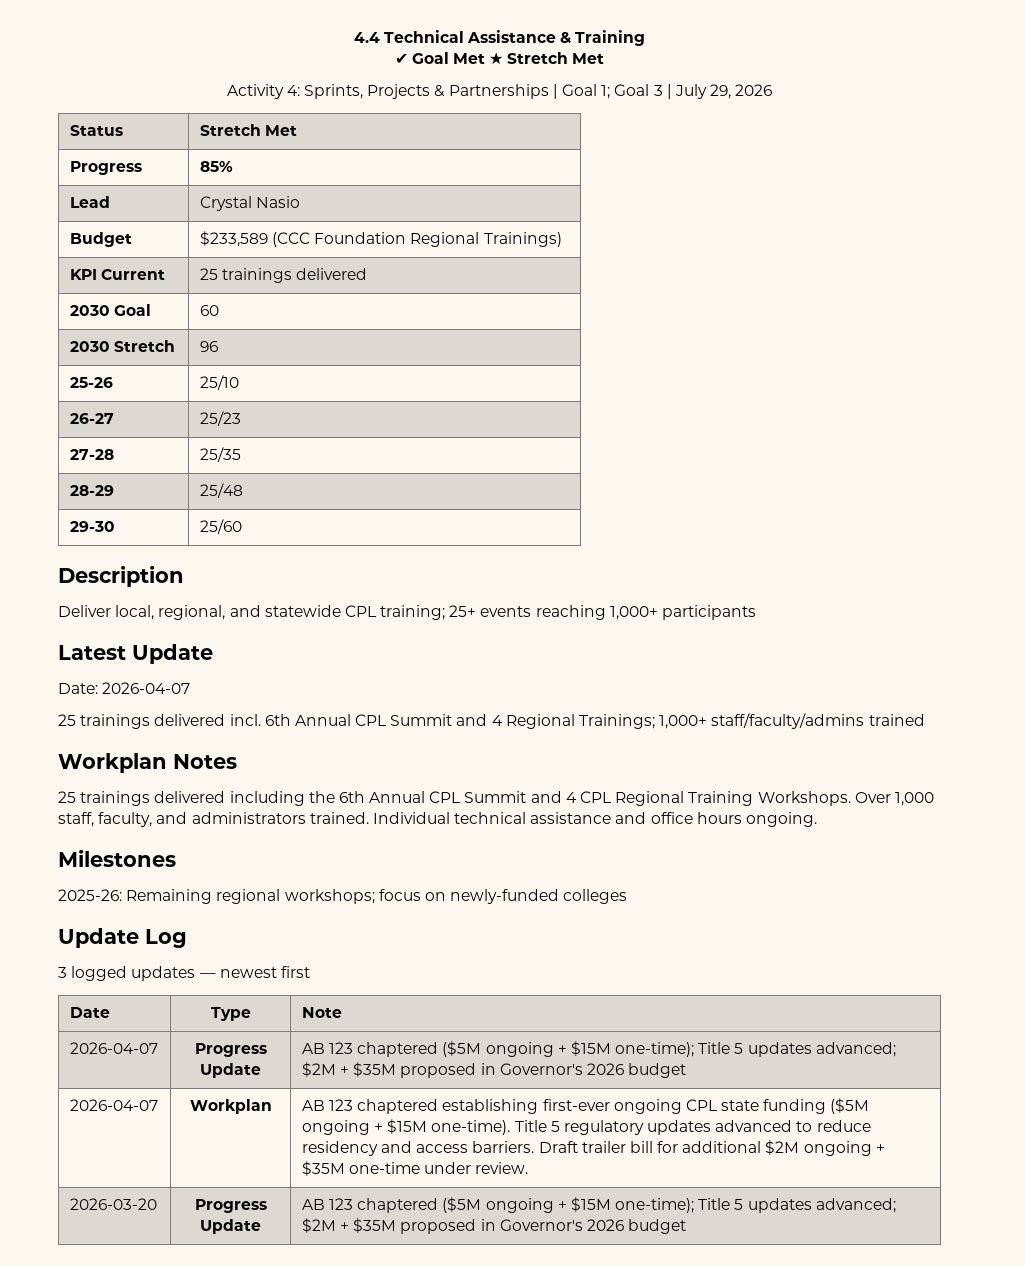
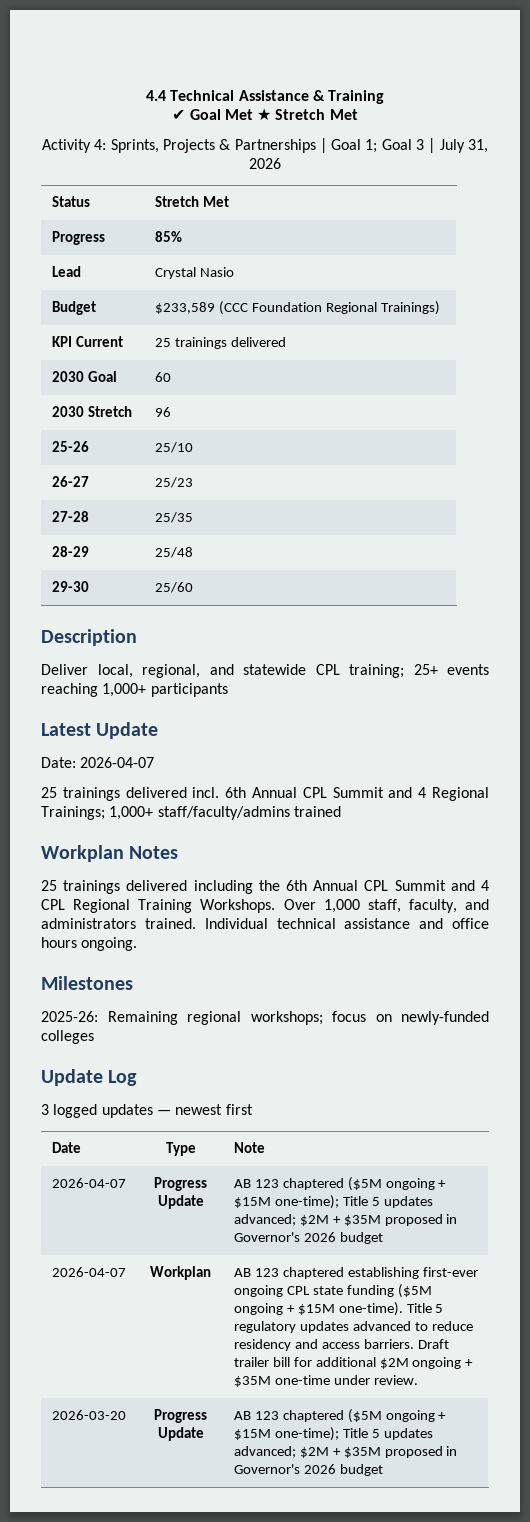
[710,84,732,99] 29, -> [468,139,489,153] 31,

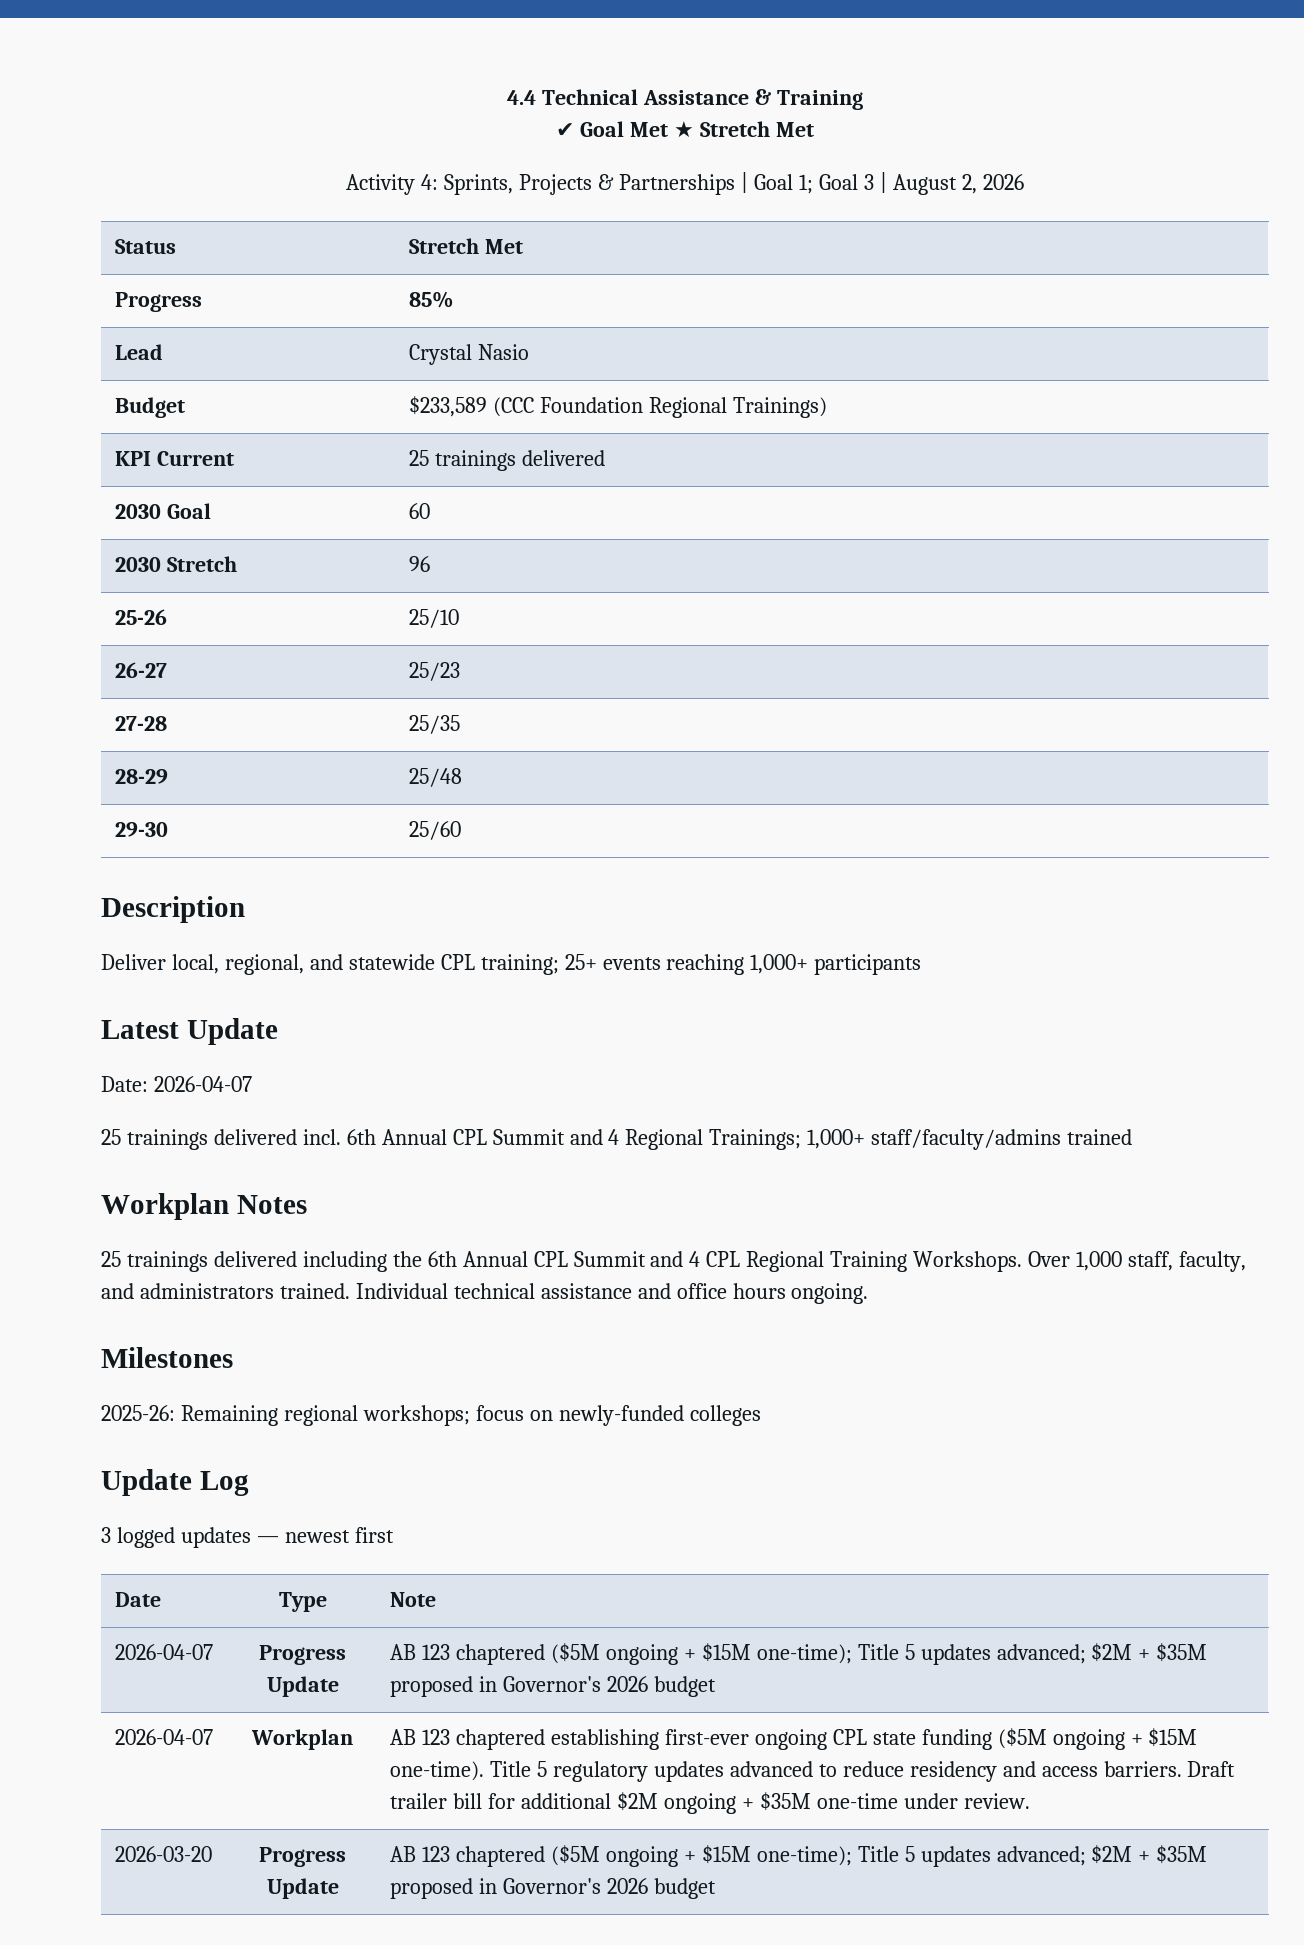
[439,139,489,153] July 31, -> [892,174,977,195] August 2,

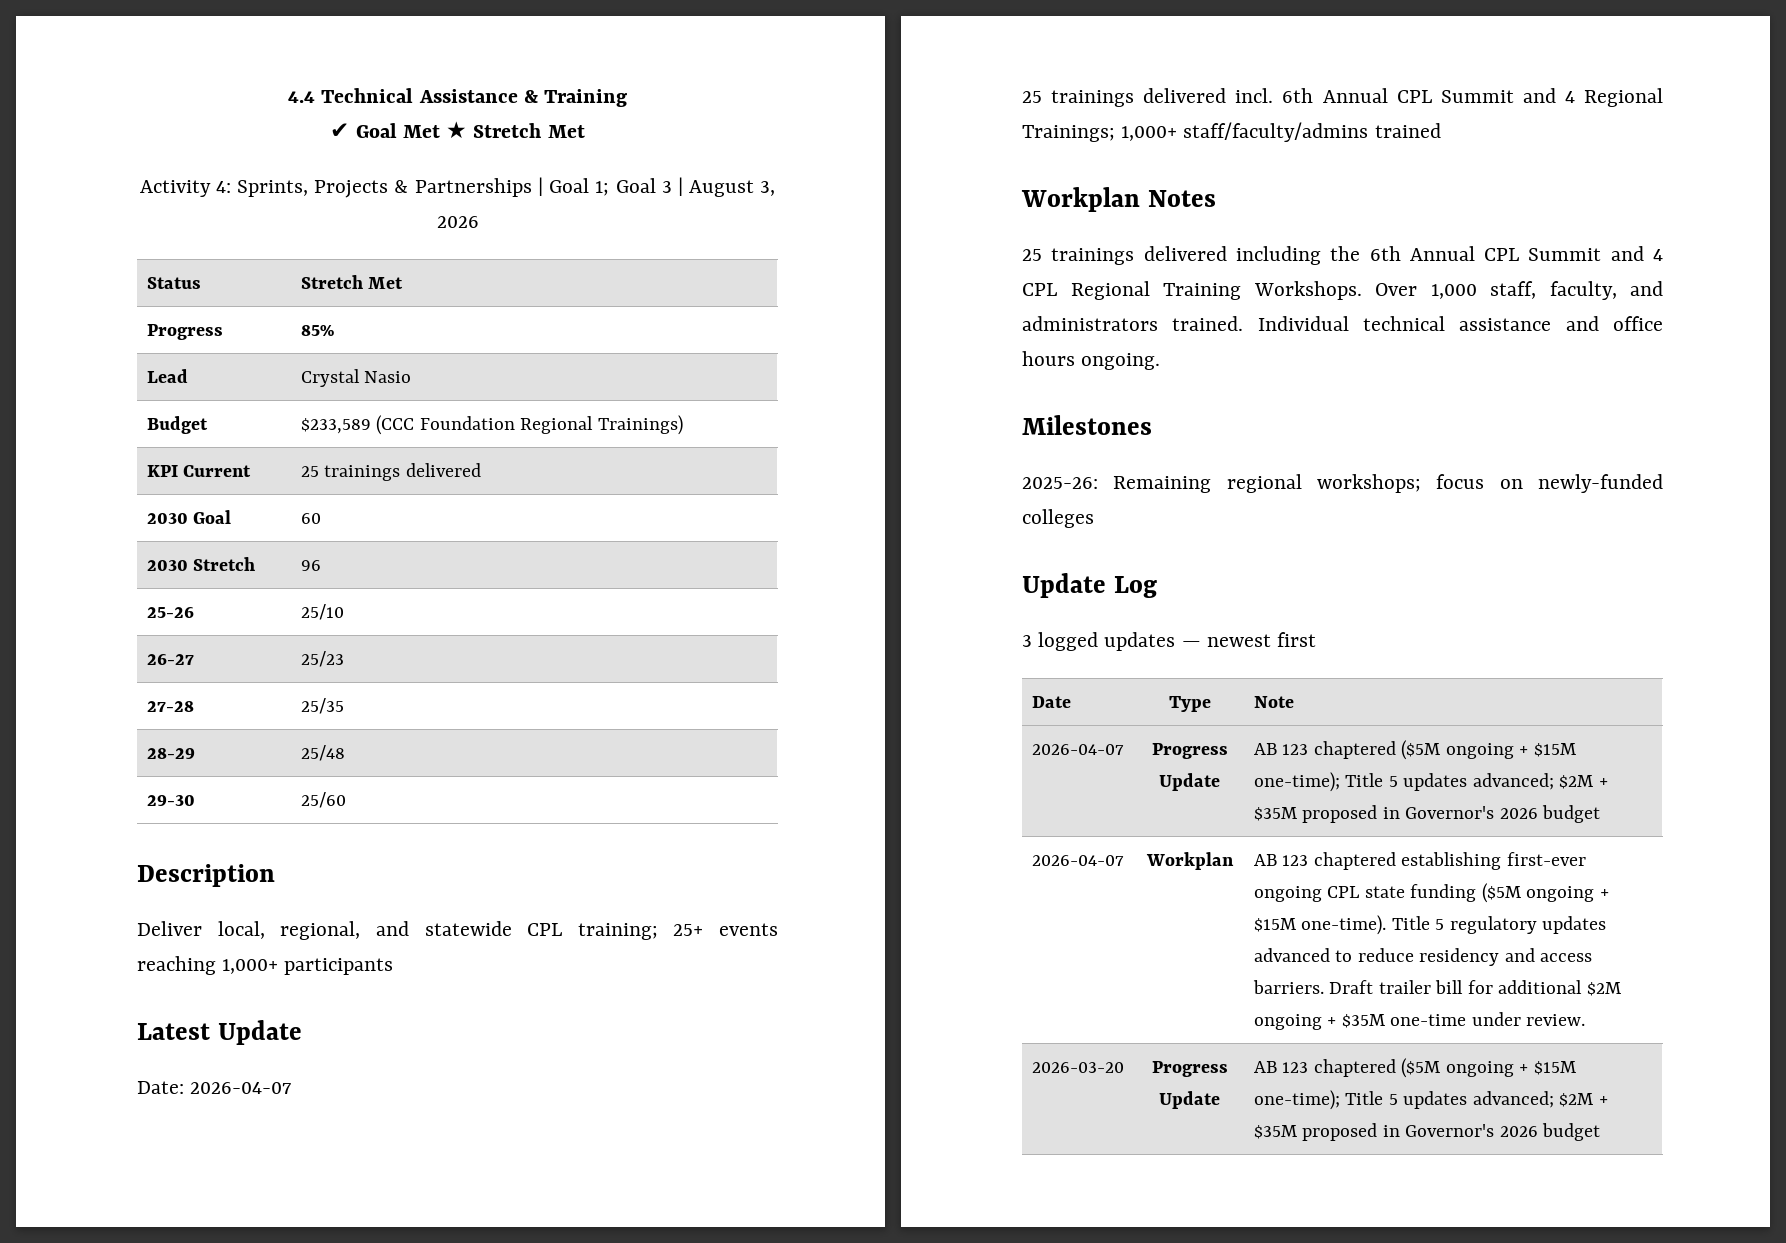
[961,174,977,194] 2, -> [760,181,776,196] 3,

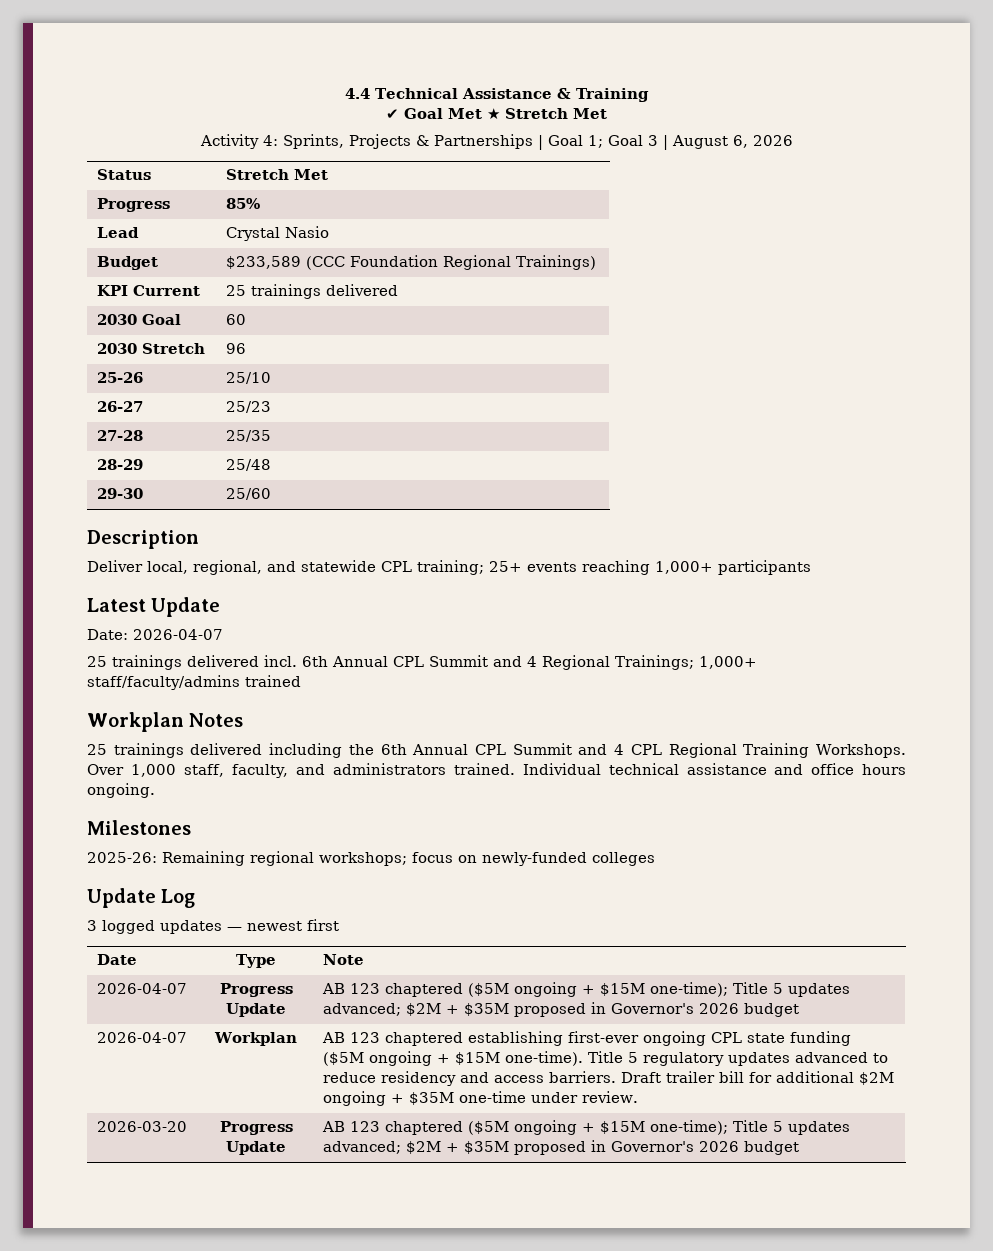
[760,181,776,196] 3, -> [732,135,748,148] 6,

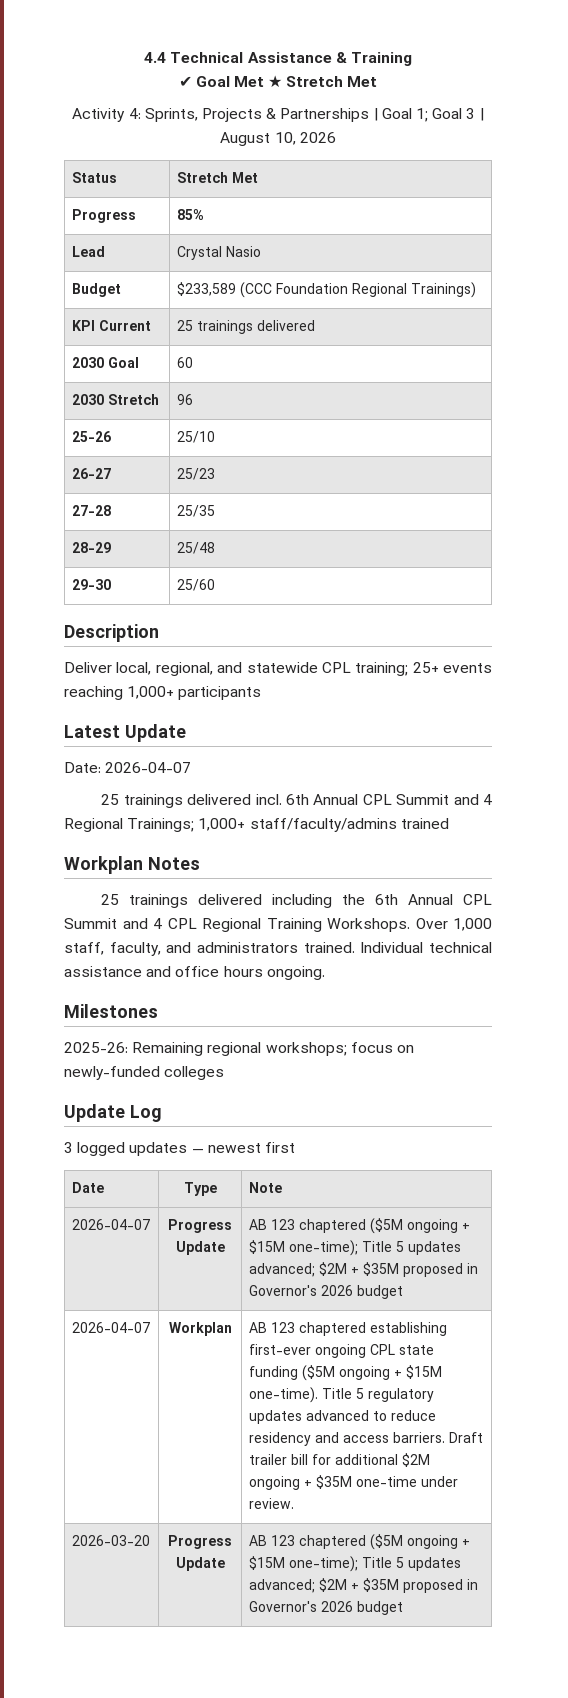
[732,135,748,148] 6, -> [274,132,296,145] 10,

